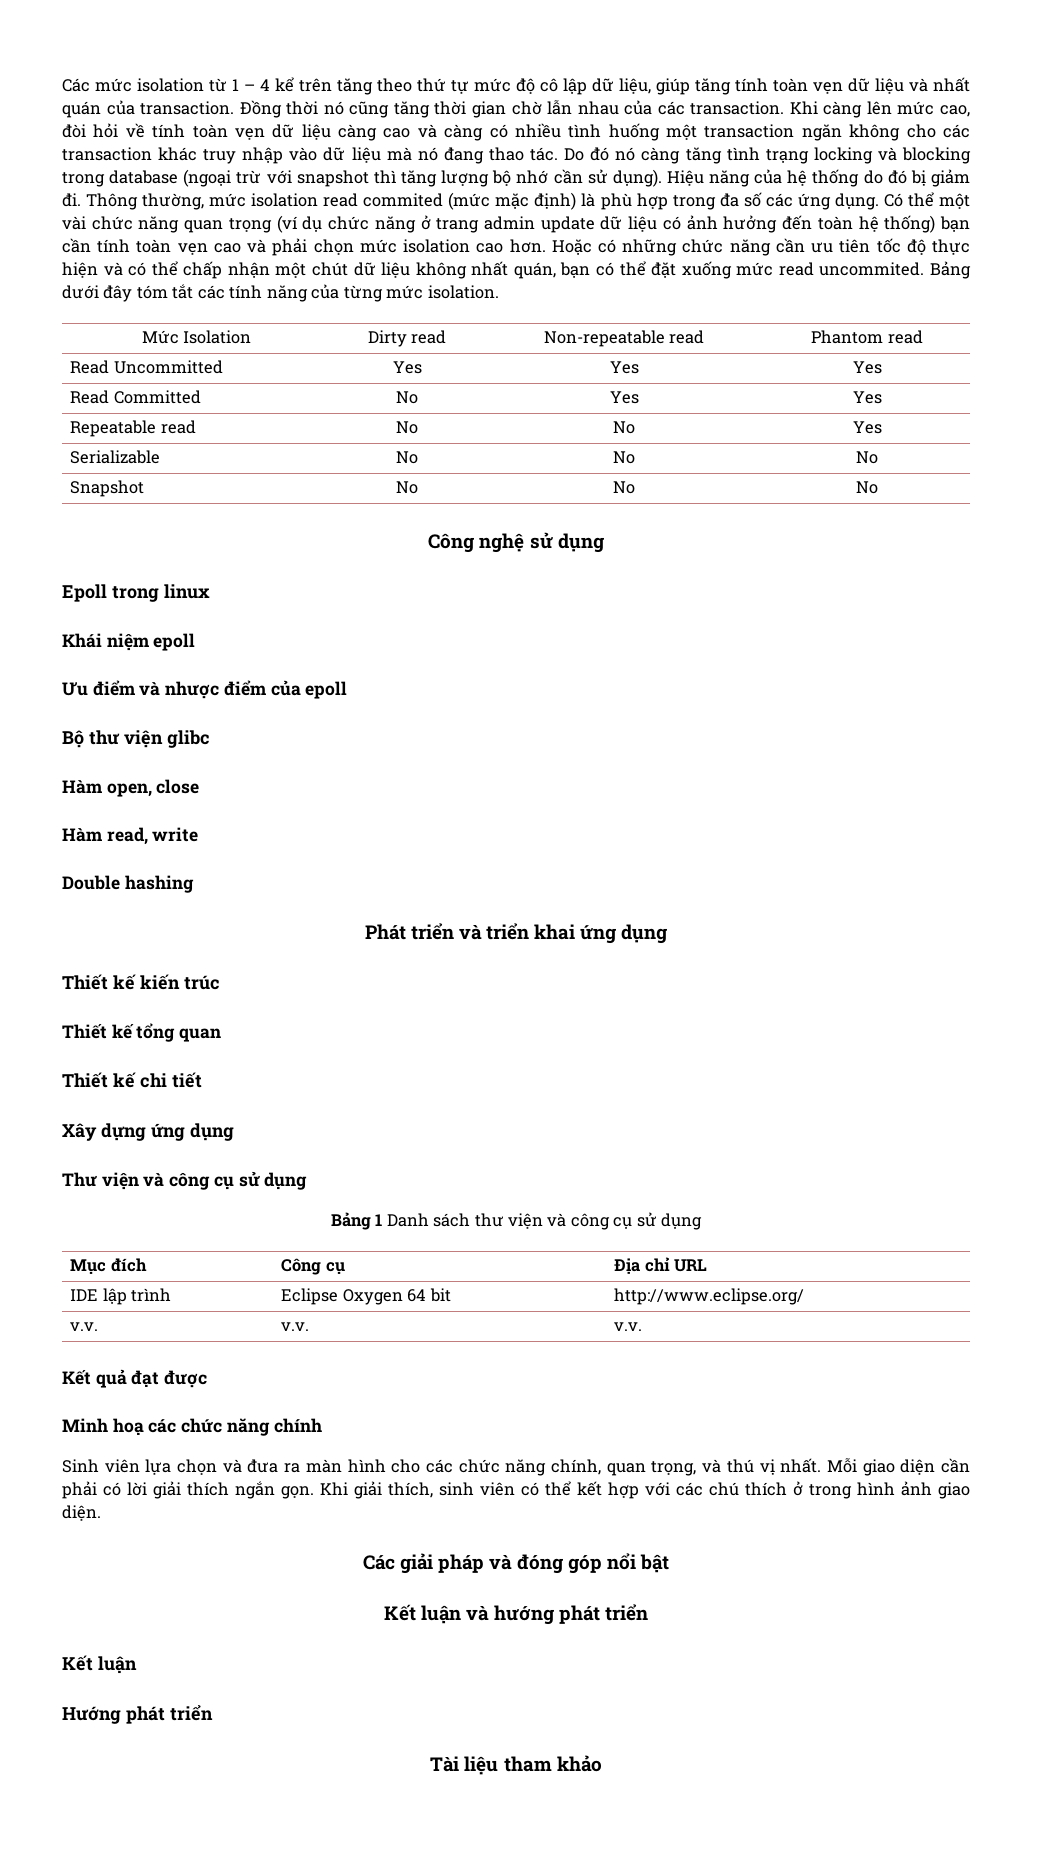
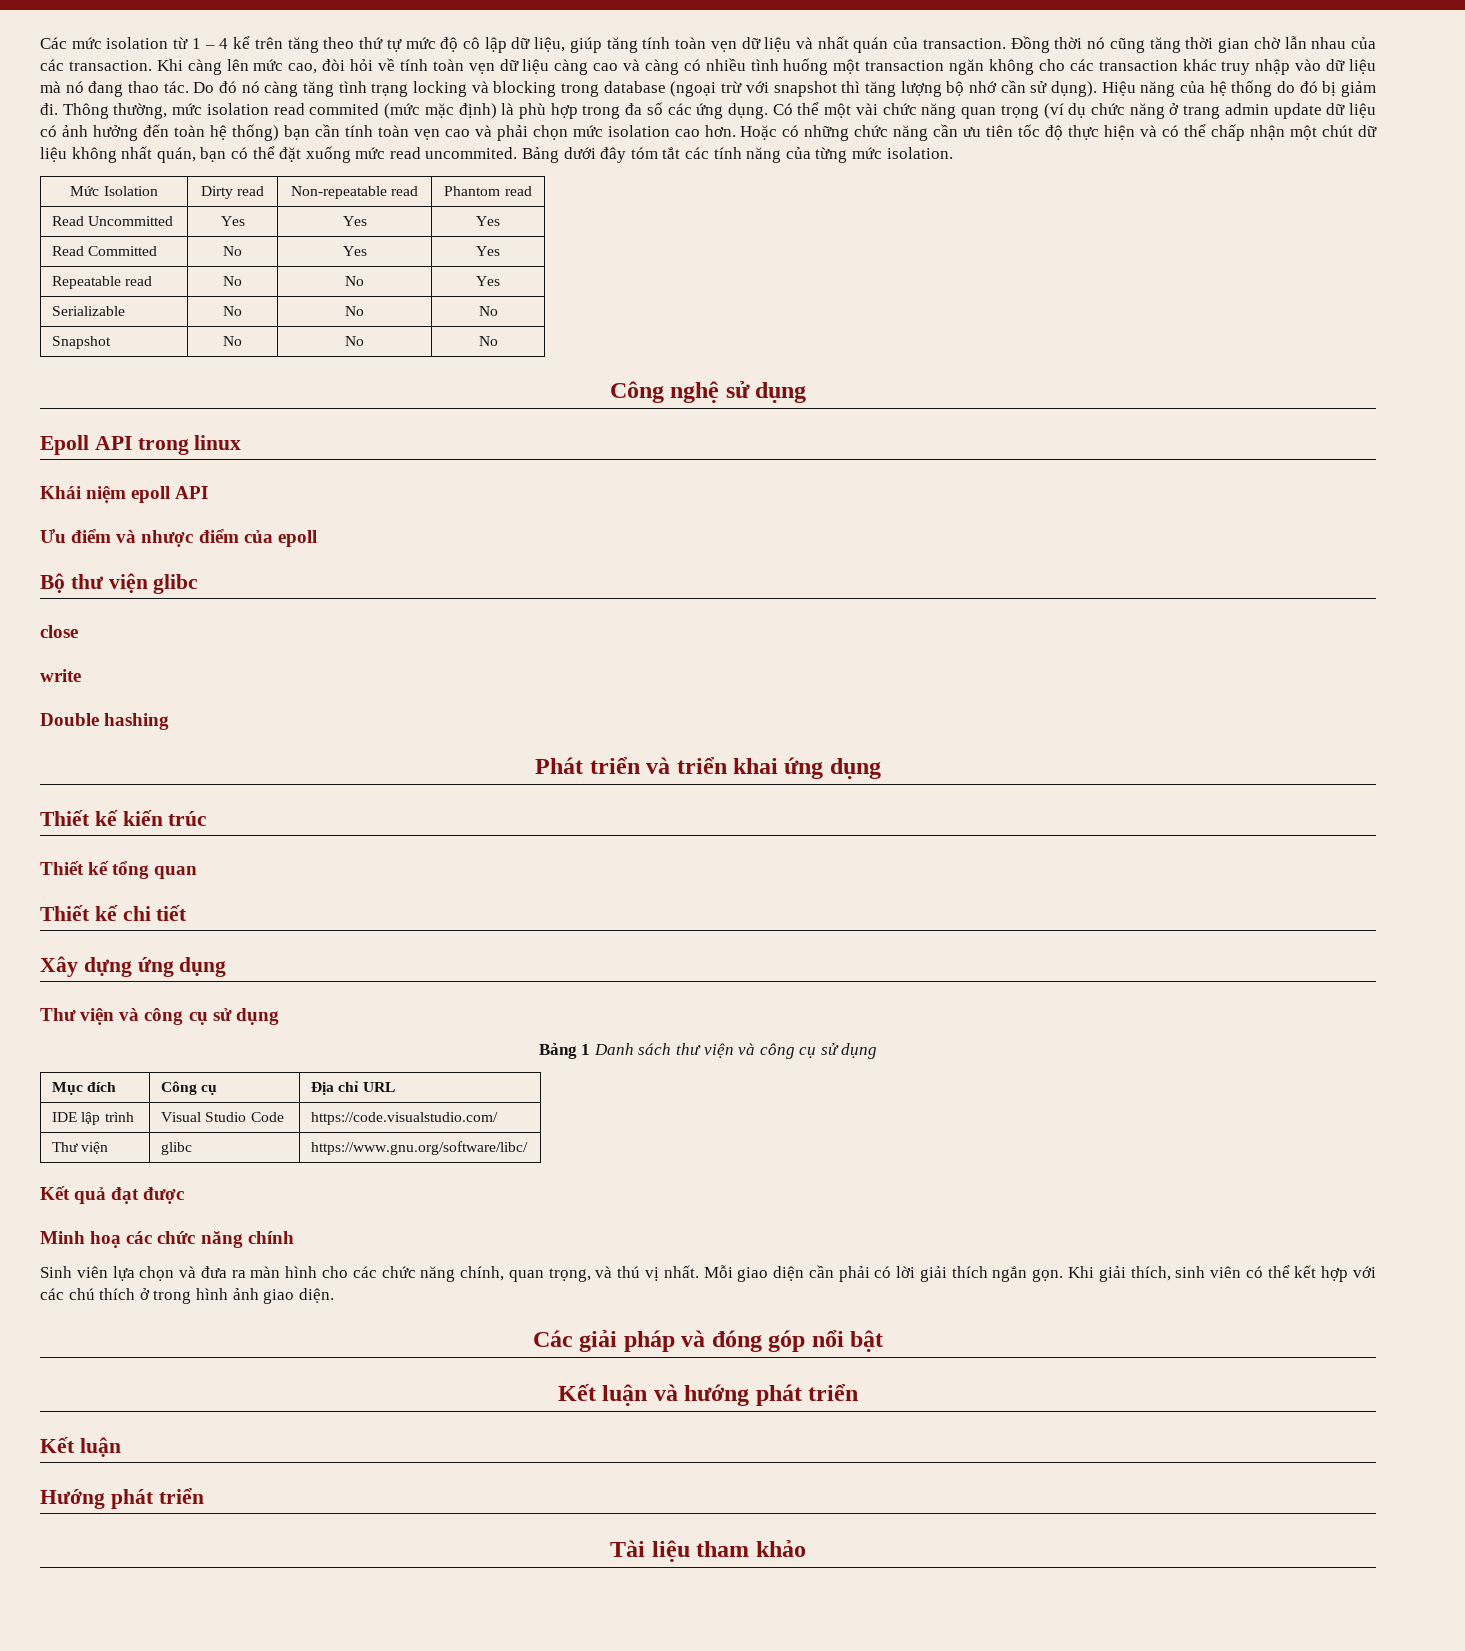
(107, 593) none -> [94,436,132,450] API
(196, 642) none -> [175,486,209,499] API
[62,780,152,797] Hàm open, -> (199, 584) none
[62,827,148,845] Hàm read, -> (78, 631) none
[281,1288,451,1305] [614,1288,805,1305] [70,1322,99,1331] [281,1322,310,1331] [614,1322,643,1331] Eclipse Oxygen 64 bit | http://www.eclipse.org/ // v.v. | v.v. | v.v. -> [161,1112,284,1122] [311,1112,499,1125] [52,1142,109,1154] [161,1142,193,1155] [311,1141,529,1155] Visual Studio Code | https://code.visualstudio.com/ // Thư viện | glibc | https://www.gnu.org/software/libc/

